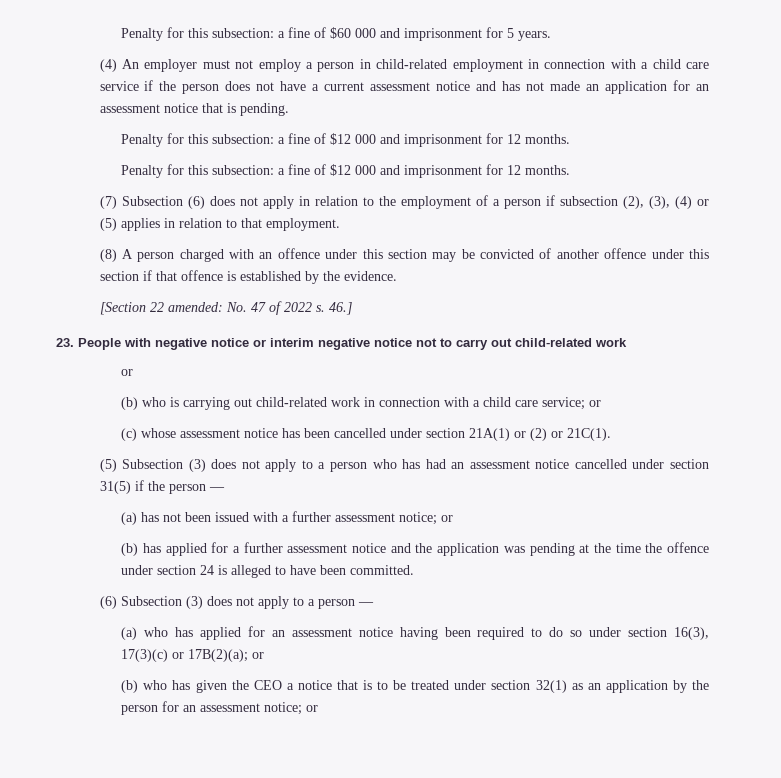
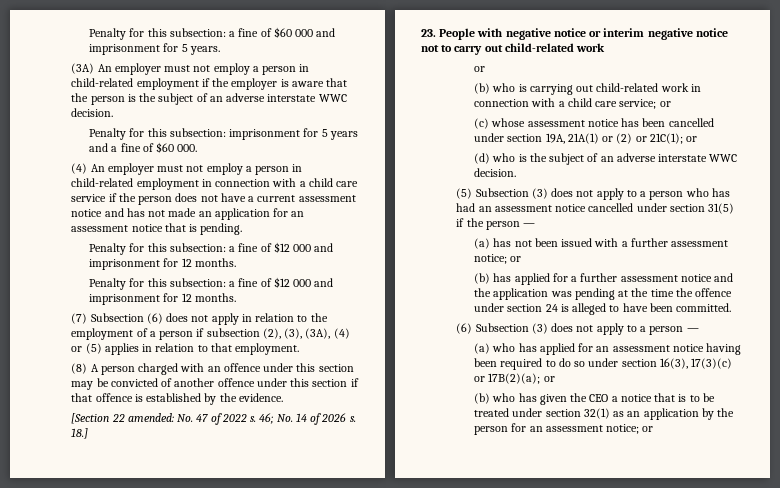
(552, 36) none -> [71,63,310,75] [71,78,348,90] [71,93,347,105] [71,108,114,117] [89,128,358,140] [89,142,198,153] // (3A) An employer must not employ a person in child-related employment if the employer is aware that the person is the subject of an adverse interstate WWC decision. // Penalty for this subsection: imprisonment for 5 years and a fine of $60 000.
(670, 202) none -> [305,328,331,339] (3A),
[328,302,352,315] 46.] -> [259,413,356,425] [71,428,89,439] 46; No. 14 of 2026 s. 18.]
(466, 433) none -> [545,133,565,144] 19A,
[567,428,612,441] 21C(1). -> [649,133,698,144] [474,153,738,165] [474,168,517,177] 21C(1); or // (d) who is the subject of an adverse interstate WWC decision.

